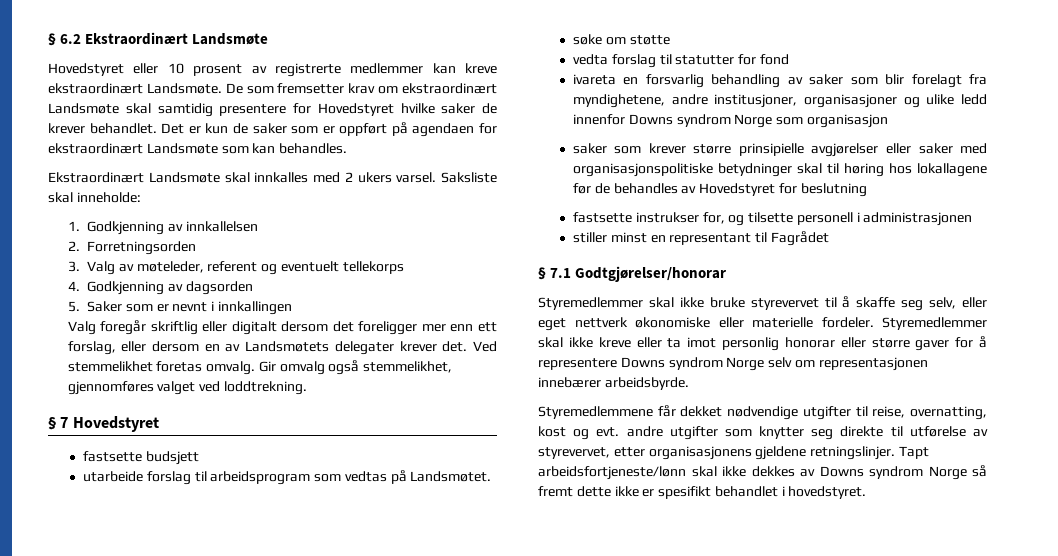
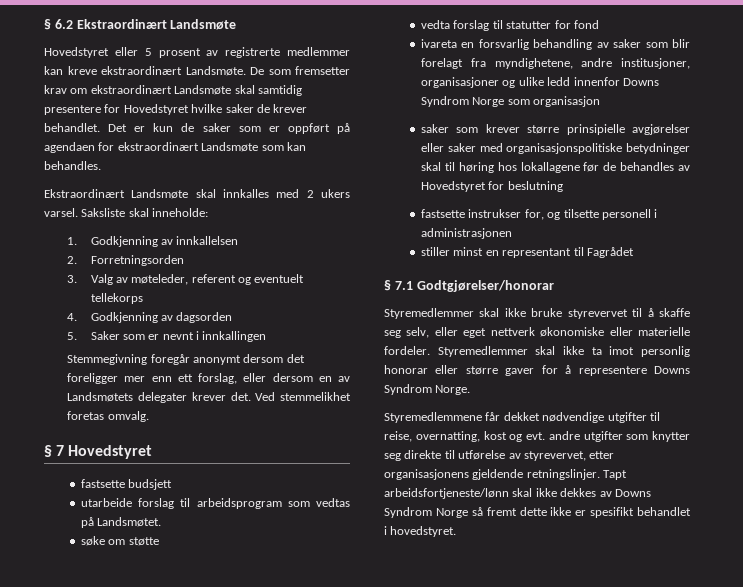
[167,63,184,74] 10 -> [144,48,152,56] 5
[67,320,277,335] Valg foregår skriftlig eller digitalt -> [67,354,242,365] Stemmegivning foregår anonymt
[258,360,453,375] [67,381,307,395] Gir omvalg også stemmelikhet, gjennomføres valget ved loddtrekning. -> (149, 416) none
[676,114,731,127] syndrom -> [421,96,470,107] Syndrom
[598,337,662,348] kreve eller -> (584, 350) none
[668,357,928,371] [538,377,689,390] syndrom Norge selv om representasjonen innebærer arbeidsbyrde. -> [384,384,471,395] Syndrom Norge.
[755,446,807,460] gjeldene -> [472,469,524,480] gjeldende
[869,466,923,479] syndrom -> [384,507,432,518] Syndrom

